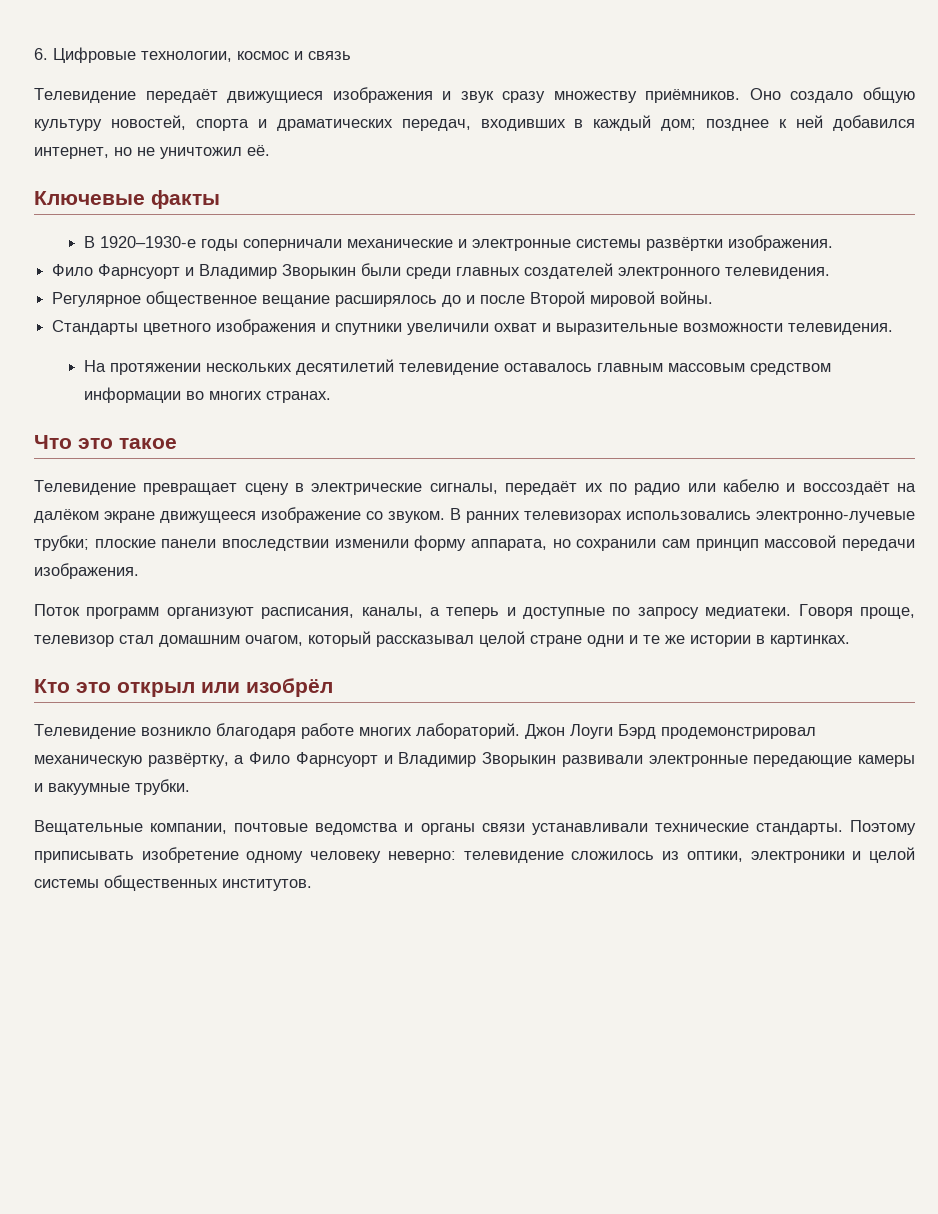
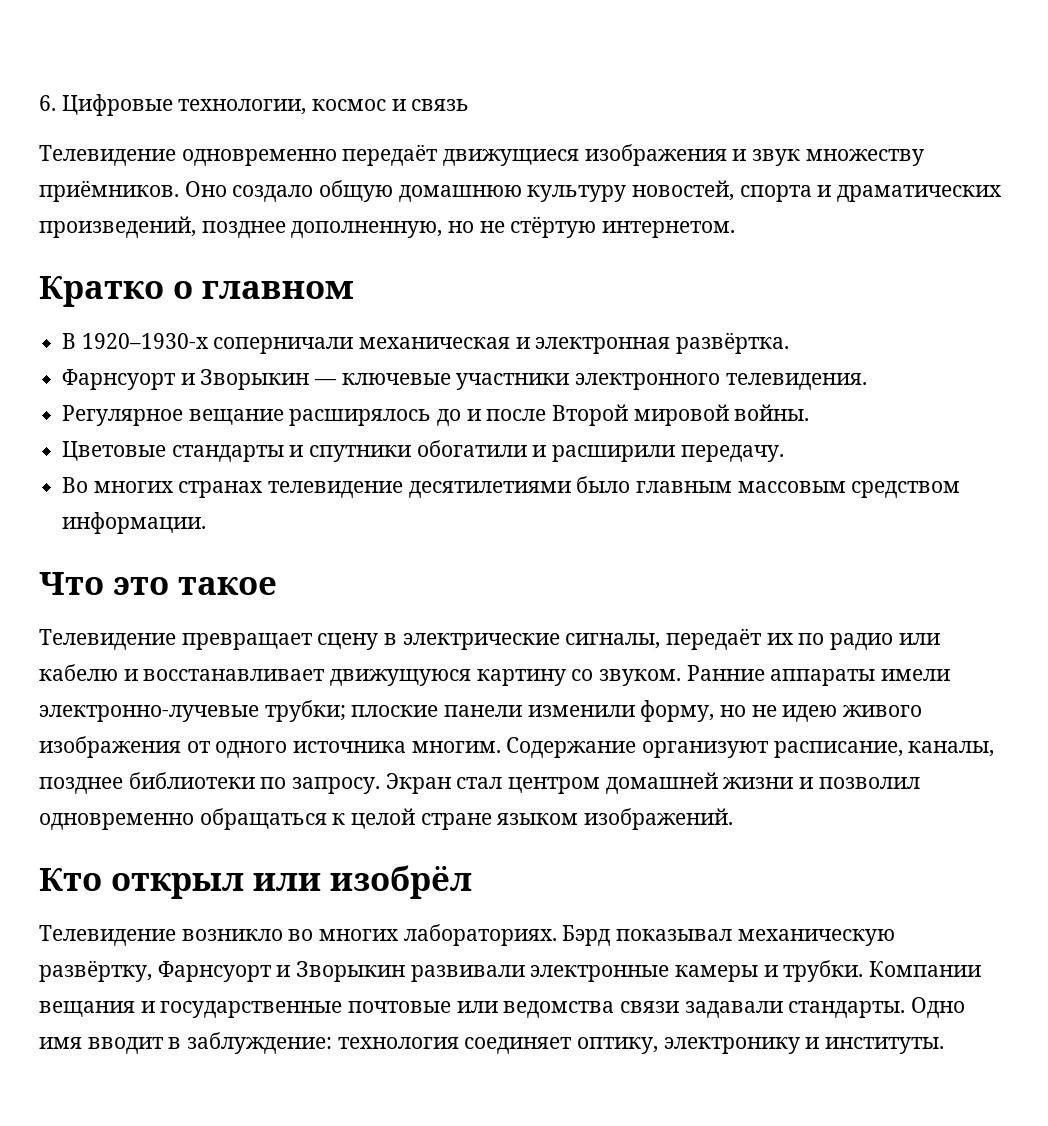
(136, 95) none -> [181,149,337,166] одновременно
[502,91,546,103] сразу -> (801, 157) none
(915, 95) none -> [398,185,522,202] домашнюю
[401,115,915,131] [34,145,270,159] [34,190,220,209] [83,235,833,251] [52,263,614,279] передач, входивших в каждый дом; позднее к ней добавился интернет, но не уничтожил её. // Ключевые факты // В 1920–1930-е годы соперничали механические и электронные системы развёртки изображения. // Фило Фарнсуорт и Владимир Зворыкин были среди главных создателей -> [39,216,736,238] [39,276,353,307] [62,332,790,354] [62,369,570,390] произведений, позднее дополненную, но не стёртую интернетом. // Кратко о главном // В 1920–1930-х соперничали механическая и электронная развёртка. // Фарнсуорт и Зворыкин — ключевые участники
[146,291,258,307] общественное -> (184, 415) none
[52,319,894,335] [83,359,831,375] [83,387,331,403] Стандарты цветного изображения и спутники увеличили охват и выразительные возможности телевидения. // На протяжении нескольких десятилетий телевидение оставалось главным массовым средством информации во многих странах. -> [62,440,784,462] [62,476,961,498] [62,512,207,534] Цветовые стандарты и спутники обогатили и расширили передачу. // Во многих странах телевидение десятилетиями было главным массовым средством информации.
[802,481,917,495] [34,507,915,523] [34,535,915,551] [34,563,139,579] [34,604,915,619] [34,631,850,647] воссоздаёт на далёком экране движущееся изображение со звуком. В ранних телевизорах использовались электронно-лучевые трубки; плоские панели впоследствии изменили форму аппарата, но сохранили сам принцип массовой передачи изображения. // Поток программ организуют расписания, каналы, а теперь и доступные по запросу медиатеки. Говоря проще, телевизор стал домашним очагом, который рассказывал целой стране одни и те же истории в картинках. -> [143,665,951,686] [39,700,923,722] [39,736,995,758] [39,772,920,794] [39,808,734,830] восстанавливает движущуюся картину со звуком. Ранние аппараты имели электронно-лучевые трубки; плоские панели изменили форму, но не идею живого изображения от одного источника многим. Содержание организуют расписание, каналы, позднее библиотеки по запросу. Экран стал центром домашней жизни и позволил одновременно обращаться к целой стране языком изображений.
[76,682,111,693] это -> (102, 879) none
[216,723,816,739] [34,752,477,767] благодаря работе многих лабораторий. Джон Лоуги Бэрд продемонстрировал механическую развёртку, а Фило Фарнсуорт и Владимир -> [288,924,895,946] [39,960,291,982] во многих лабораториях. Бэрд показывал механическую развёртку, Фарнсуорт и
[753,755,853,767] передающие -> (670, 973) none
[48,783,130,795] вакуумные -> (778, 971) none
[34,820,917,835] [34,847,916,863] [34,875,312,891] // Вещательные компании, почтовые ведомства и органы связи устанавливали технические стандарты. Поэтому приписывать изобретение одному человеку неверно: телевидение сложилось из оптики, электроники и целой системы общественных институтов. -> [869,961,982,977] [39,997,966,1018] [39,1032,945,1054] Компании вещания и государственные почтовые или ведомства связи задавали стандарты. Одно имя вводит в заблуждение: технология соединяет оптику, электронику и институты.

